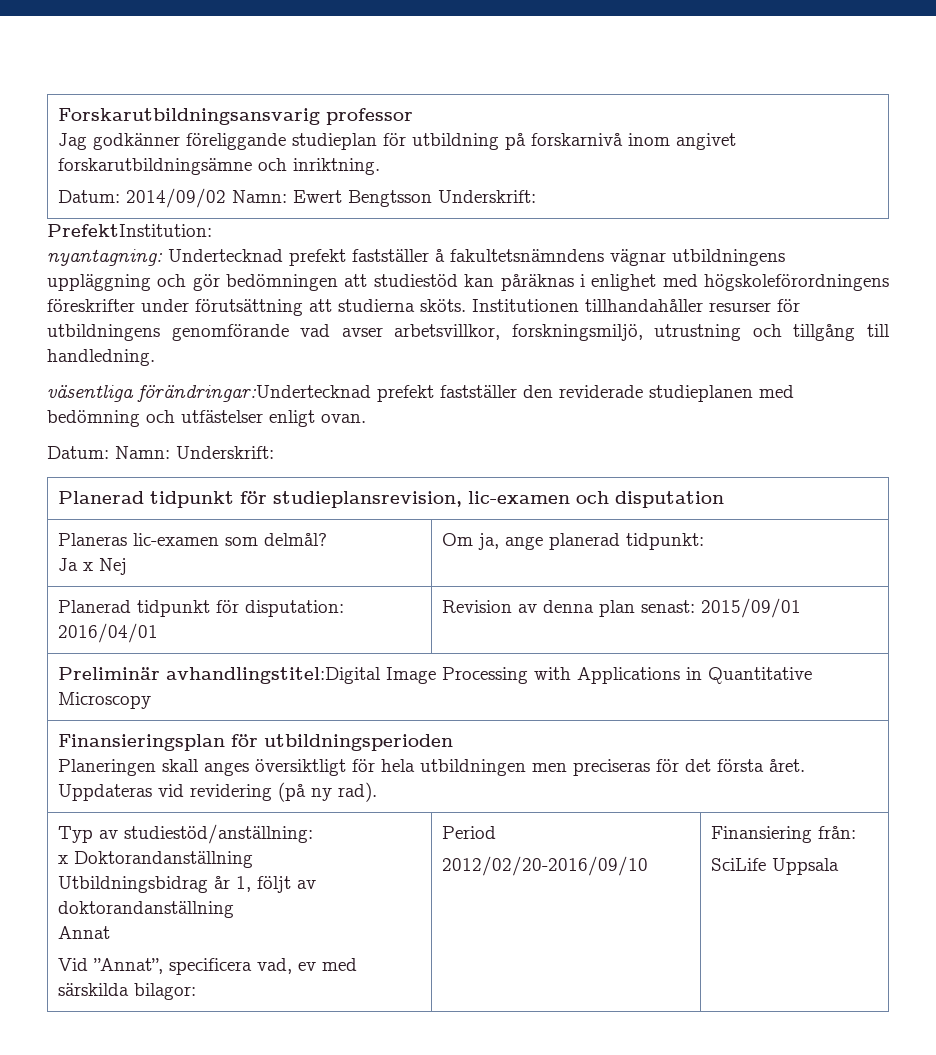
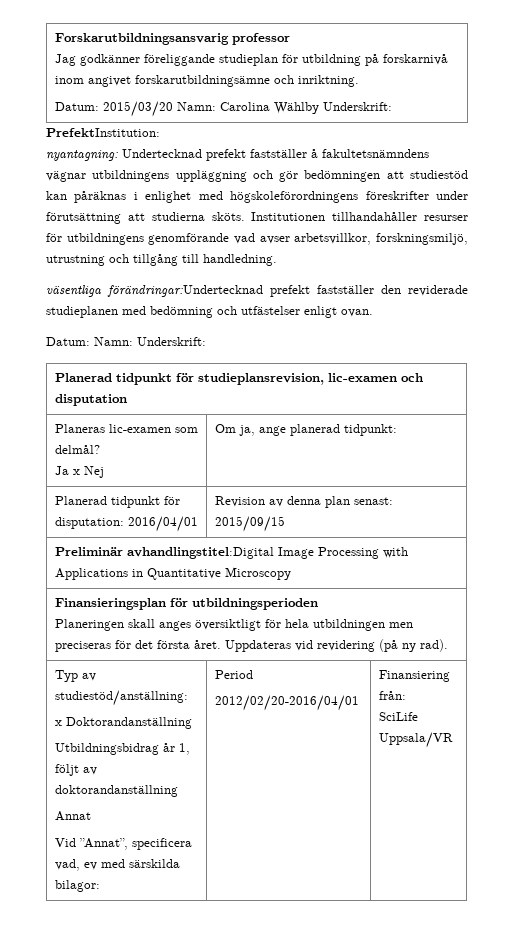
[126,188,433,208] 2014/09/02 Namn: Ewert Bengtsson -> [102,101,319,117] 2015/03/20 Namn: Carolina Wählby
[701,598,802,618] 2015/09/01 -> [214,516,285,532] 2015/09/15
[442,856,649,876] 2012/02/20-2016/09/10 -> [214,695,359,711] 2012/02/20-2016/04/01
[772,858,840,875] Uppsala -> [378,732,453,748] Uppsala/VR

